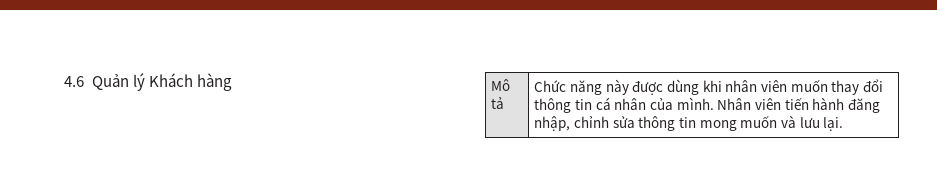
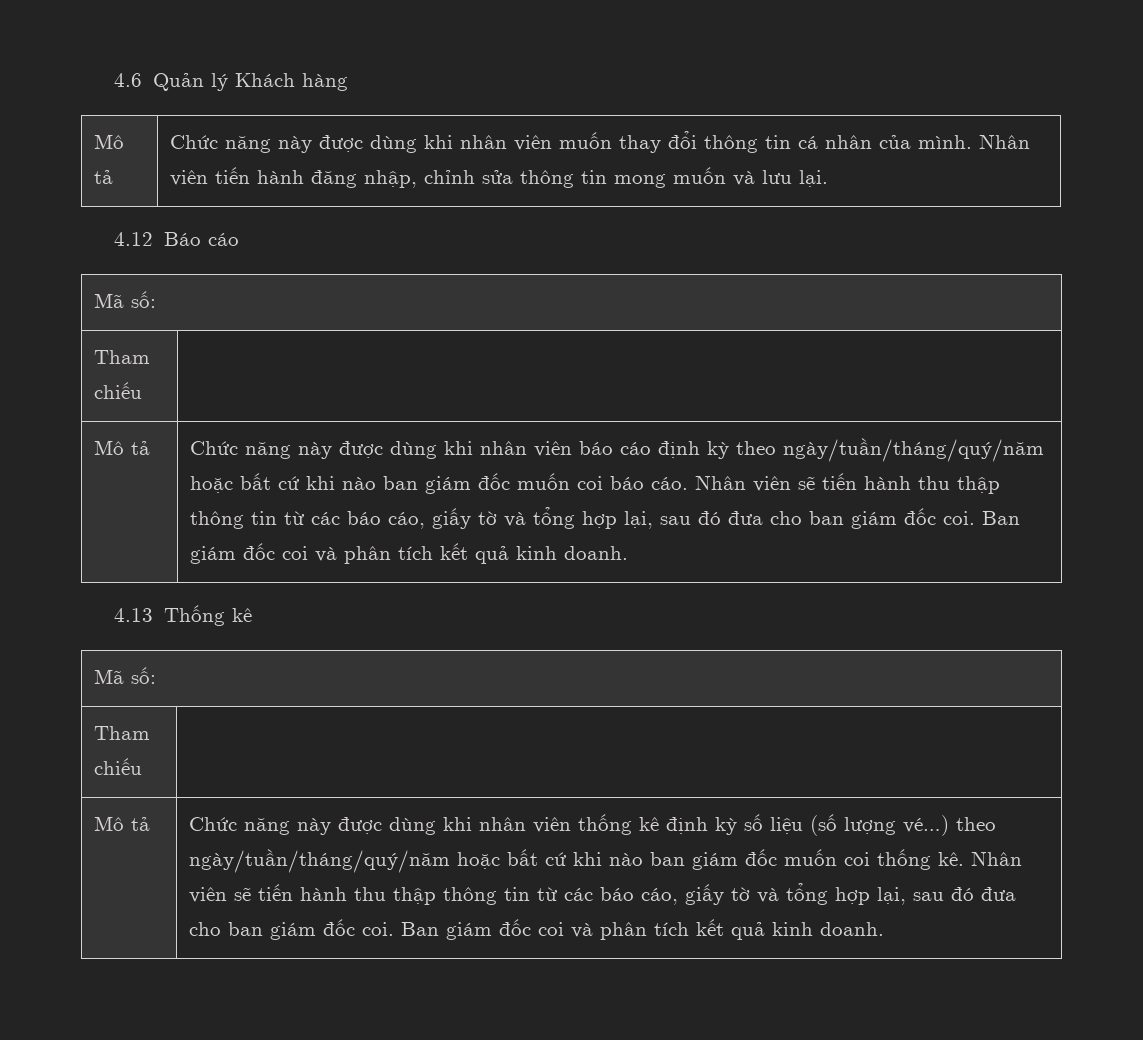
(844, 124) none -> [114,232,239,246] [94,291,157,308] [94,350,151,364] [94,382,143,399] [94,440,151,455] [190,438,1045,462] [190,473,1001,494] [190,507,1021,529] [190,543,629,564] [114,605,252,626] [94,667,157,684] [94,726,151,740] [94,758,143,775] [94,816,151,831] [189,814,997,836] [189,849,1023,873] [189,883,1017,905] [189,919,885,940] // 4.12 Báo cáo // Mã số: // Tham chiếu | // Mô tả | Chức năng này được dùng khi nhân viên báo cáo định kỳ theo ngày/tuần/tháng/quý/năm hoặc bất cứ khi nào ban giám đốc muốn coi báo cáo. Nhân viên sẽ tiến hành thu thập thông tin từ các báo cáo, giấy tờ và tổng hợp lại, sau đó đưa cho ban giám đốc coi. Ban giám đốc coi và phân tích kết quả kinh doanh. // 4.13 Thống kê // Mã số: // Tham chiếu | // Mô tả | Chức năng này được dùng khi nhân viên thống kê định kỳ số liệu (số lượng vé…) theo ngày/tuần/tháng/quý/năm hoặc bất cứ khi nào ban giám đốc muốn coi thống kê. Nhân viên sẽ tiến hành thu thập thông tin từ các báo cáo, giấy tờ và tổng hợp lại, sau đó đưa cho ban giám đốc coi. Ban giám đốc coi và phân tích kết quả kinh doanh.

